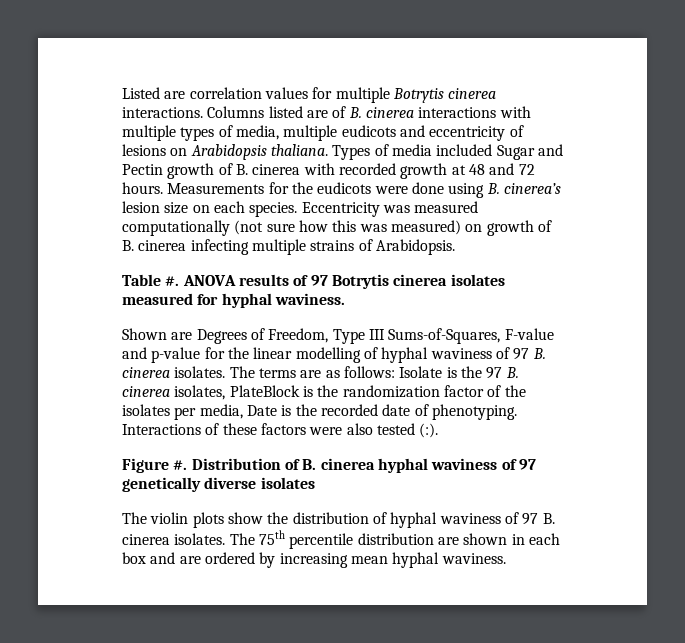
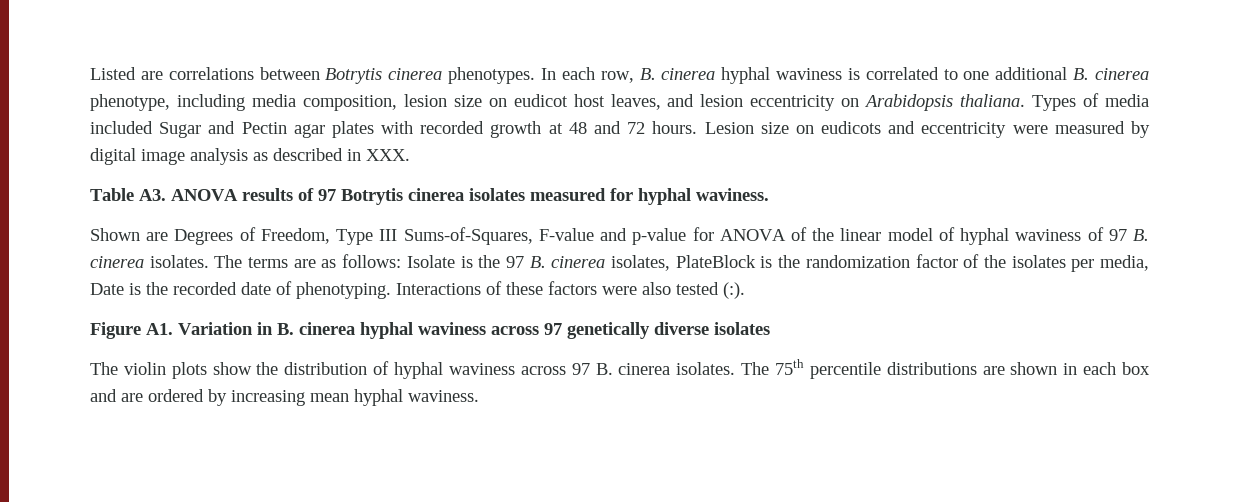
[189,87,497,103] [122,106,531,118] [122,125,524,141] [122,144,166,156] correlation values for multiple Botrytis cinerea interactions. Columns listed are of B. cinerea interactions with multiple types of media, multiple eudicots and eccentricity of lesions -> [168,67,1150,84] [90,94,836,111] correlations between Botrytis cinerea phenotypes. In each row, B. cinerea hyphal waviness is correlated to one additional B. cinerea phenotype, including media composition, lesion size on eudicot host leaves, and lesion eccentricity
[167,163,301,179] growth of B. cinerea -> [293,121,374,138] agar plates
[167,182,561,198] [122,201,479,217] [122,220,552,236] [122,239,455,255] Measurements for the eudicots were done using B. cinerea’s lesion size on each species. Eccentricity was measured computationally (not sure how this was measured) on growth of B. cinerea infecting multiple strains of Arabidopsis. -> [704,121,1150,138] [90,148,410,165] Lesion size on eudicots and eccentricity were measured by digital image analysis as described in XXX.
[165,276,180,286] #. -> [139,189,166,201] A3.
(225, 353) none -> [719,227,807,241] ANOVA of
[295,347,361,363] modelling -> [887,228,933,241] model
[173,458,517,473] #. Distribution of B. cinerea hyphal waviness of -> [146,322,539,339] A1. Variation in B. cinerea hyphal waviness across
[504,512,519,524] of -> [520,366,566,375] across
[357,533,434,545] distribution -> [886,362,977,375] distributions

